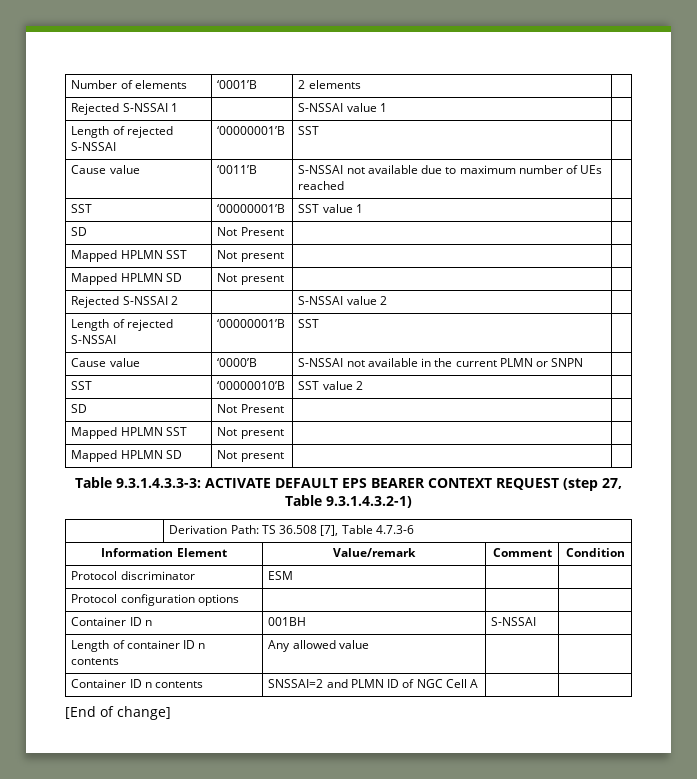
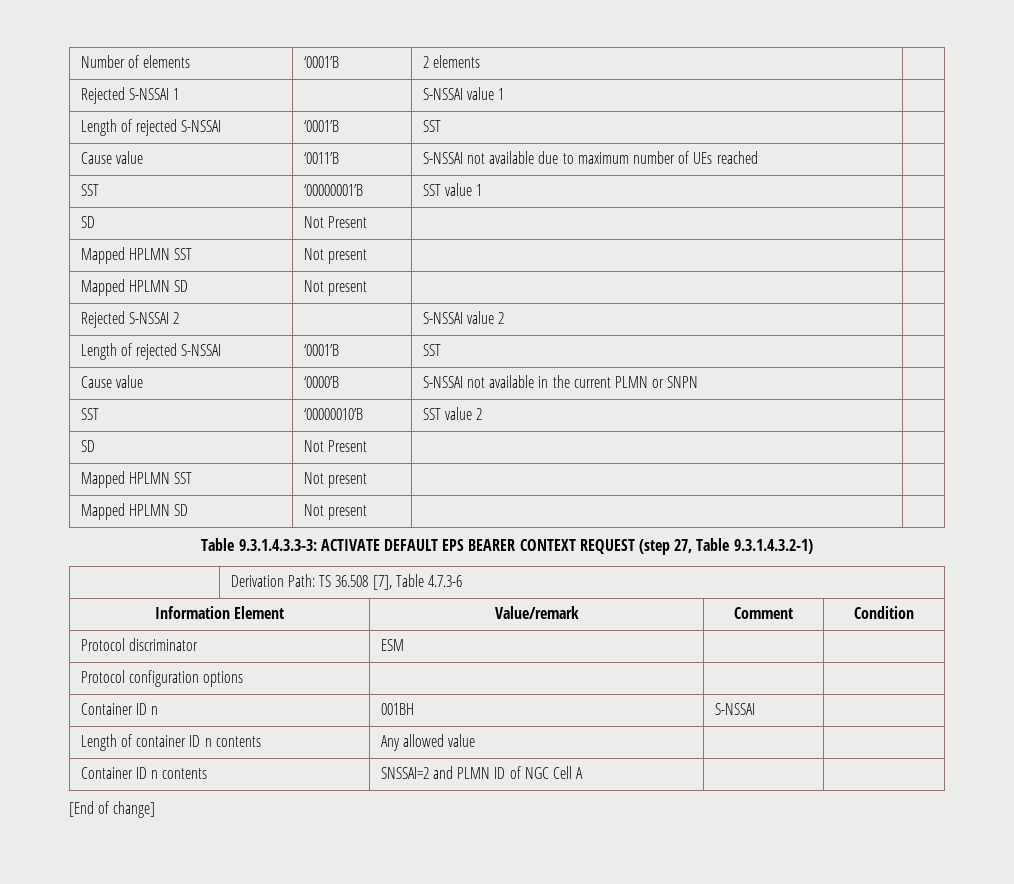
[217,126,286,135] ‘00000001’B -> [303,120,339,132] ‘0001’B
[217,319,286,328] ‘00000001’B -> [303,344,339,356] ‘0001’B

